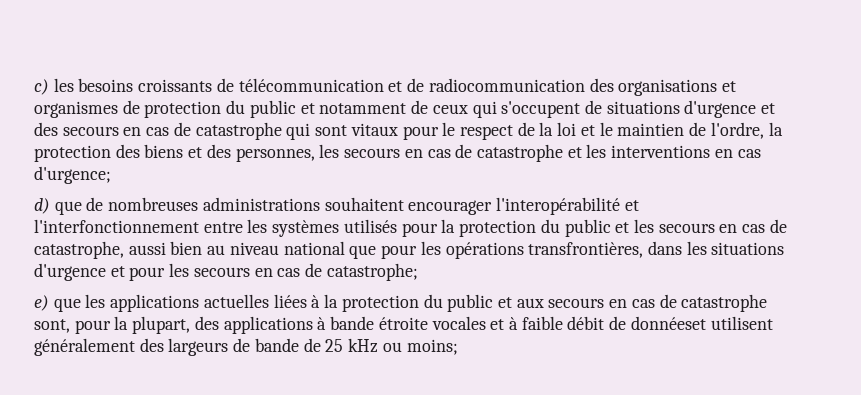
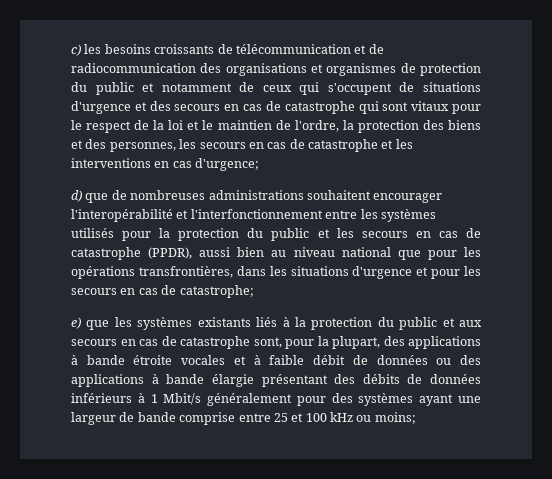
[34,241,124,259] catastrophe, -> [71,247,193,260] catastrophe (PPDR),
[110,294,307,312] applications actuelles liées -> [137,317,278,330] systèmes existants liés
[630,316,773,330] [34,338,344,356] donnéeset utilisent généralement des largeurs de bande de 25 -> [376,355,482,365] [71,374,481,387] [71,393,481,406] [71,412,327,425] données ou des applications à bande élargie présentant des débits de données inférieurs à 1 Mbit/s généralement pour des systèmes ayant une largeur de bande comprise entre 25 et 100

